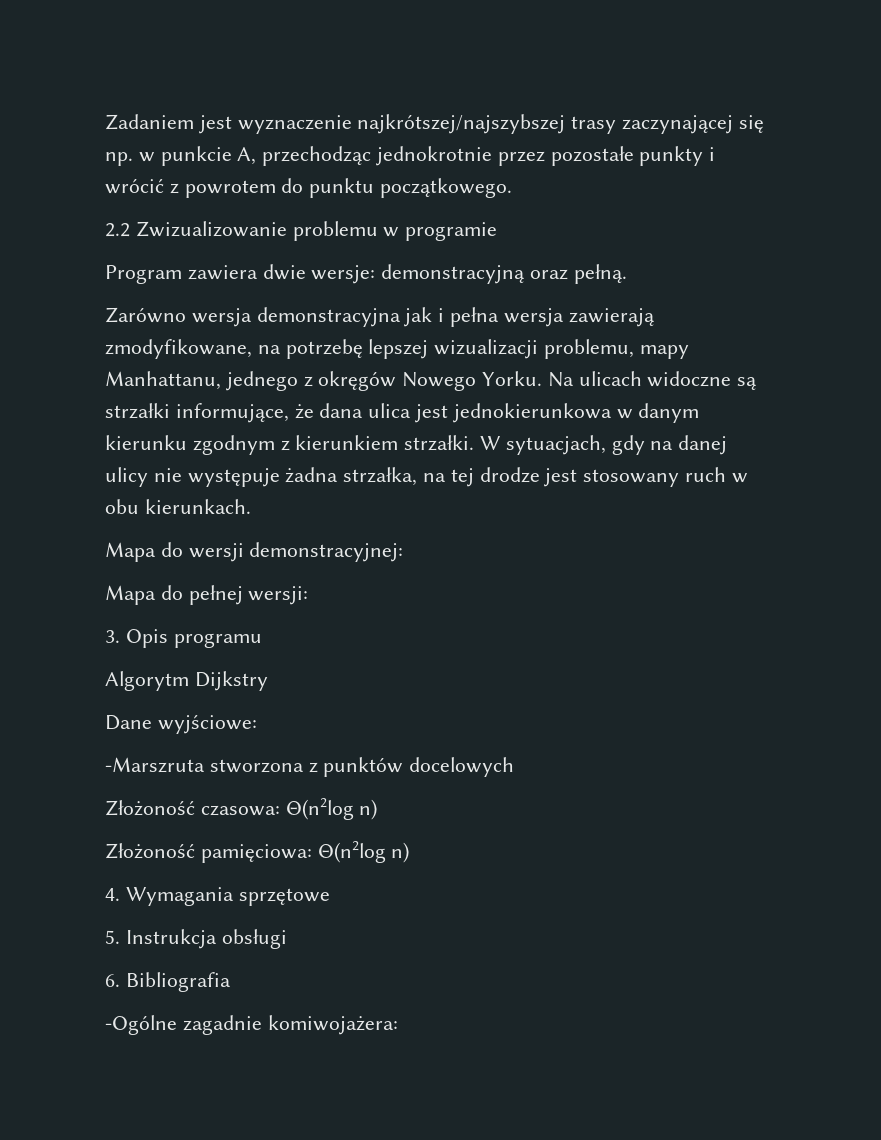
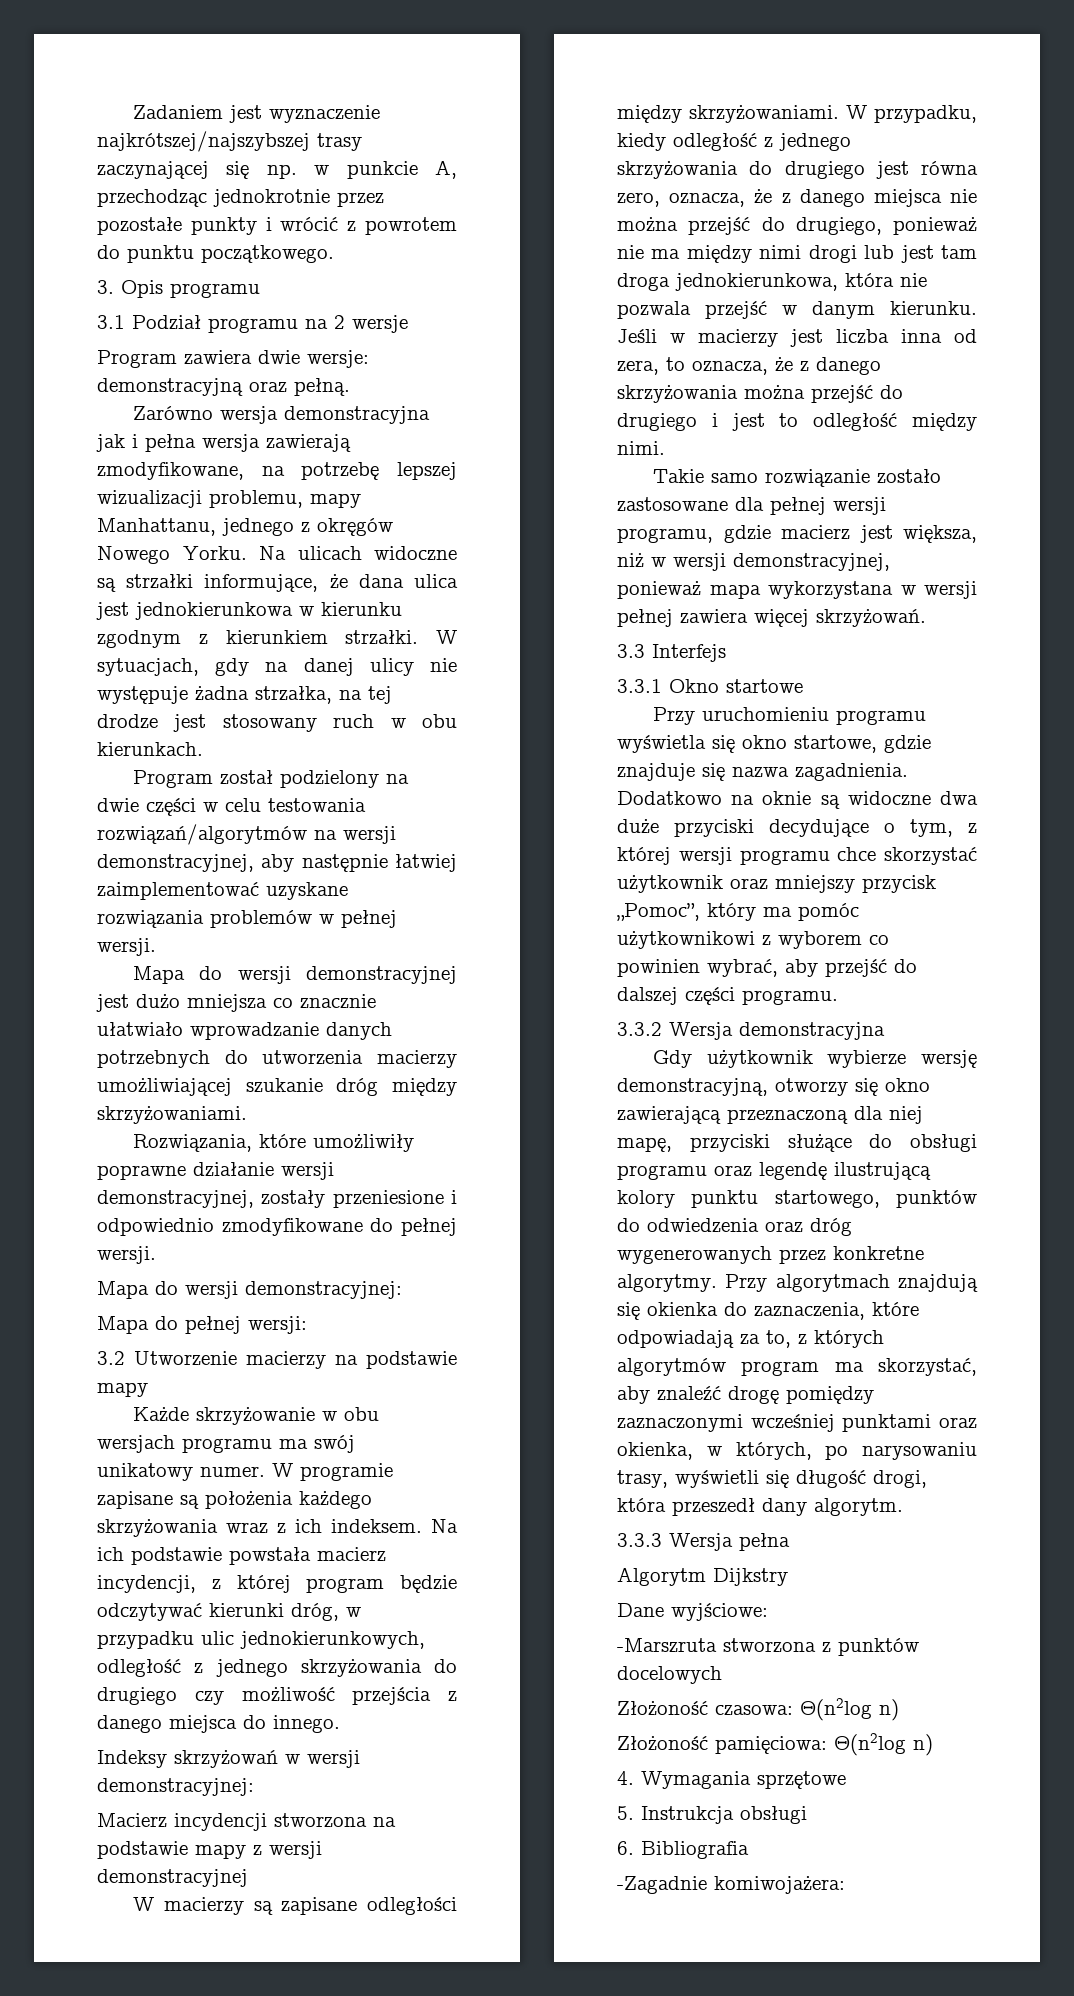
[105,221,498,241] 2.2 Zwizualizowanie problemu w programie -> [97,280,260,298] [97,315,408,333] 3. Opis programu // 3.1 Podział programu na 2 wersje
[638,403,700,423] danym -> (314, 611) none
(251, 506) none -> [133,770,410,788] [97,798,366,816] [97,824,396,845] [97,854,457,872] [97,882,348,900] [97,910,397,928] [97,938,156,956] [133,966,457,984] [96,994,376,1012] [97,1022,392,1040] [97,1050,458,1068] [97,1078,457,1096] [97,1106,247,1124] [133,1134,415,1152] [97,1162,334,1180] [97,1190,457,1208] [97,1218,458,1236] [97,1246,156,1264] // Program został podzielony na dwie części w celu testowania rozwiązań/algorytmów na wersji demonstracyjnej, aby następnie łatwiej zaimplementować uzyskane rozwiązania problemów w pełnej wersji. // Mapa do wersji demonstracyjnej jest dużo mniejsza co znacznie ułatwiało wprowadzanie danych potrzebnych do utworzenia macierzy umożliwiającej szukanie dróg między skrzyżowaniami. // Rozwiązania, które umożliwiły poprawne działanie wersji demonstracyjnej, zostały przeniesione i odpowiednio zmodyfikowane do pełnej wersji.
[105,629,262,648] 3. Opis programu -> [97,1351,457,1369] [97,1382,148,1397] [133,1407,380,1425] [97,1435,355,1453] [97,1463,393,1481] [97,1491,372,1509] [97,1519,458,1537] [97,1547,386,1565] [97,1575,457,1593] [97,1603,361,1621] [97,1631,425,1649] [97,1659,457,1677] [97,1687,457,1705] [97,1715,340,1733] [97,1750,360,1768] [97,1778,254,1796] [97,1813,396,1831] [97,1841,322,1859] [97,1869,248,1887] [133,1897,457,1915] [617,105,977,123] [617,133,851,151] [617,161,978,179] [617,189,977,207] [617,217,977,235] [617,245,977,263] [617,273,927,291] [617,301,977,319] [617,329,977,347] [617,357,881,375] [617,385,903,403] [617,413,977,431] [617,441,665,455] [653,469,942,487] [617,497,886,515] [617,525,977,543] [617,553,890,571] [617,581,977,599] [617,609,926,627] [617,644,726,662] [617,679,803,693] [653,707,927,725] [617,735,931,753] [617,763,908,781] [617,791,978,809] [617,819,977,837] [617,847,977,865] [617,875,936,893] [617,903,859,921] [617,931,889,949] [617,959,917,977] [617,987,838,1005] [617,1022,885,1040] [653,1050,977,1068] [617,1078,930,1096] [617,1106,923,1124] [617,1134,977,1152] [617,1162,931,1180] [617,1190,977,1208] [617,1218,852,1236] [617,1246,924,1264] [617,1274,978,1292] [617,1302,919,1320] [617,1330,884,1348] [617,1358,977,1376] [617,1386,874,1404] [617,1414,977,1432] [617,1442,977,1460] [617,1470,927,1488] [617,1498,903,1516] [617,1533,790,1551] 3.2 Utworzenie macierzy na podstawie mapy // Każde skrzyżowanie w obu wersjach programu ma swój unikatowy numer. W programie zapisane są położenia każdego skrzyżowania wraz z ich indeksem. Na ich podstawie powstała macierz incydencji, z której program będzie odczytywać kierunki dróg, w przypadku ulic jednokierunkowych, odległość z jednego skrzyżowania do drugiego czy możliwość przejścia z danego miejsca do innego. // Indeksy skrzyżowań w wersji demonstracyjnej: // Macierz incydencji stworzona na podstawie mapy z wersji demonstracyjnej // W macierzy są zapisane odległości między skrzyżowaniami. W przypadku, kiedy odległość z jednego skrzyżowania do drugiego jest równa zero, oznacza, że z danego miejsca nie można przejść do drugiego, ponieważ nie ma między nimi drogi lub jest tam droga jednokierunkowa, która nie pozwala przejść w danym kierunku. Jeśli w macierzy jest liczba inna od zera, to oznacza, że z danego skrzyżowania można przejść do drugiego i jest to odległość między nimi. // Takie samo rozwiązanie zostało zastosowane dla pełnej wersji programu, gdzie macierz jest większa, niż w wersji demonstracyjnej, ponieważ mapa wykorzystana w wersji pełnej zawiera więcej skrzyżowań. // 3.3 Interfejs // 3.3.1 Okno startowe // Przy uruchomieniu programu wyświetla się okno startowe, gdzie znajduje się nazwa zagadnienia. Dodatkowo na oknie są widoczne dwa duże przyciski decydujące o tym, z której wersji programu chce skorzystać użytkownik oraz mniejszy przycisk „Pomoc”, który ma pomóc użytkownikowi z wyborem co powinien wybrać, aby przejść do dalszej części programu. // 3.3.2 Wersja demonstracyjna // Gdy użytkownik wybierze wersję demonstracyjną, otworzy się okno zawierającą przeznaczoną dla niej mapę, przyciski służące do obsługi programu oraz legendę ilustrującą kolory punktu startowego, punktów do odwiedzenia oraz dróg wygenerowanych przez konkretne algorytmy. Przy algorytmach znajdują się okienka do zaznaczenia, które odpowiadają za to, z których algorytmów program ma skorzystać, aby znaleźć drogę pomiędzy zaznaczonymi wcześniej punktami oraz okienka, w których, po narysowaniu trasy, wyświetli się długość drogi, która przeszedł dany algorytm. // 3.3.3 Wersja pełna
[105,1015,262,1035] -Ogólne zagadnie -> [617,1876,707,1894] -Zagadnie

